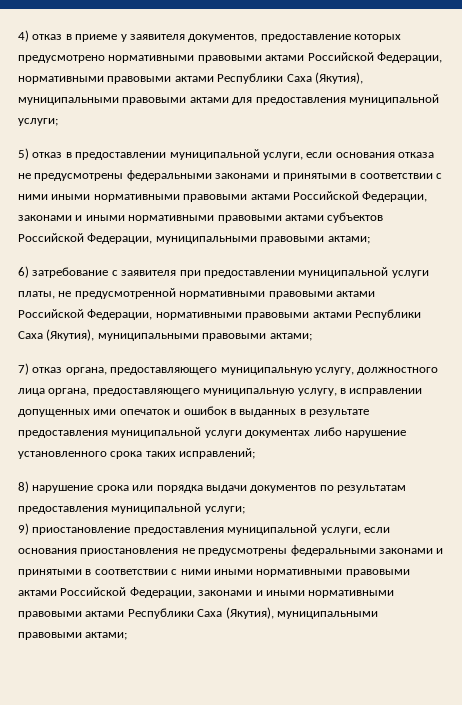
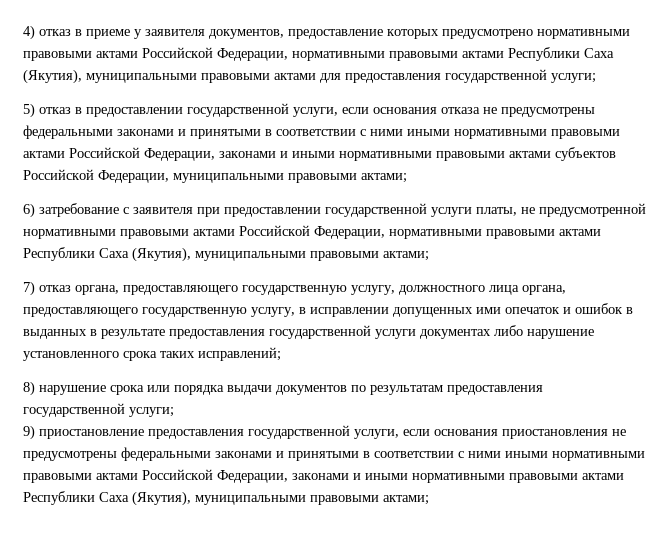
[348,94,439,105] муниципальной -> [445,69,547,83] государственной
[169,149,260,160] муниципальной -> [187,103,289,117] государственной
[298,267,389,278] муниципальной -> [325,203,427,217] государственной
[220,367,312,375] муниципальную -> [242,285,347,295] государственную
[203,388,295,396] муниципальную -> [142,307,247,317] государственную
[111,427,202,438] муниципальной -> [269,325,371,339] государственной
[111,503,202,514] муниципальной -> [23,403,125,417] государственной
[227,524,318,535] муниципальной -> [248,425,350,439] государственной

